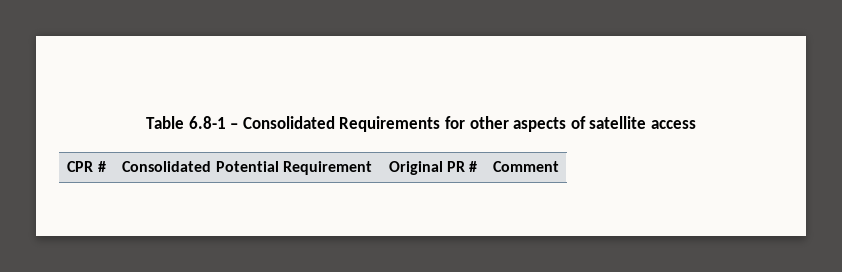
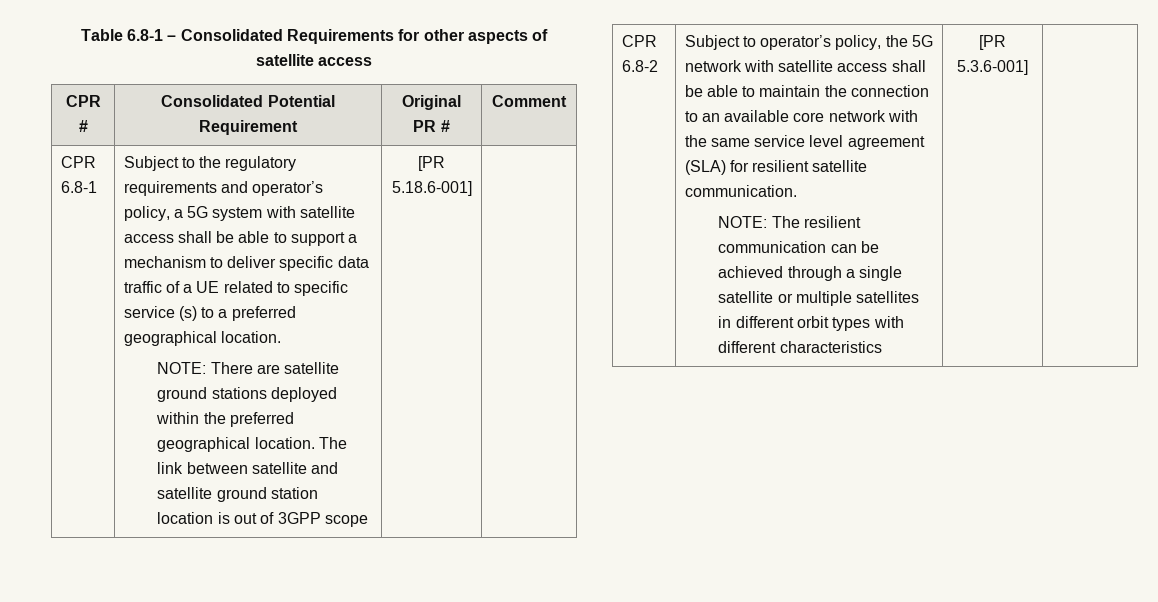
(559, 166) none -> [60,156,96,168] [60,181,97,193] [123,156,297,171] [123,181,324,196] [123,206,356,221] [123,231,358,246] [123,256,369,271] [123,281,349,296] [123,306,296,321] [123,331,281,346] [157,362,340,374] [157,387,337,402] [156,412,294,427] [157,437,347,452] [157,462,339,474] [157,487,318,502] [157,512,368,527] [418,156,445,171] [391,181,472,196] [621,35,657,47] [621,60,658,72] [684,35,934,50] [684,60,926,72] [684,85,930,97] [684,110,919,122] [684,135,925,150] [684,160,868,175] [684,185,797,197] [718,216,861,228] [718,241,879,253] [718,266,903,281] [718,291,920,306] [718,316,904,331] [718,341,882,353] [979,35,1006,50] [957,60,1028,75] // CPR 6.8-1 | Subject to the regulatory requirements and operator’s policy, a 5G system with satellite access shall be able to support a mechanism to deliver specific data traffic of a UE related to specific service (s) to a preferred geographical location. // NOTE: There are satellite ground stations deployed within the preferred geographical location. The link between satellite and satellite ground station location is out of 3GPP scope | [PR 5.18.6-001] | // CPR 6.8-2 | Subject to operator’s policy, the 5G network with satellite access shall be able to maintain the connection to an available core network with the same service level agreement (SLA) for resilient satellite communication. // NOTE: The resilient communication can be achieved through a single satellite or multiple satellites in different orbit types with different characteristics | [PR 5.3.6-001] |

